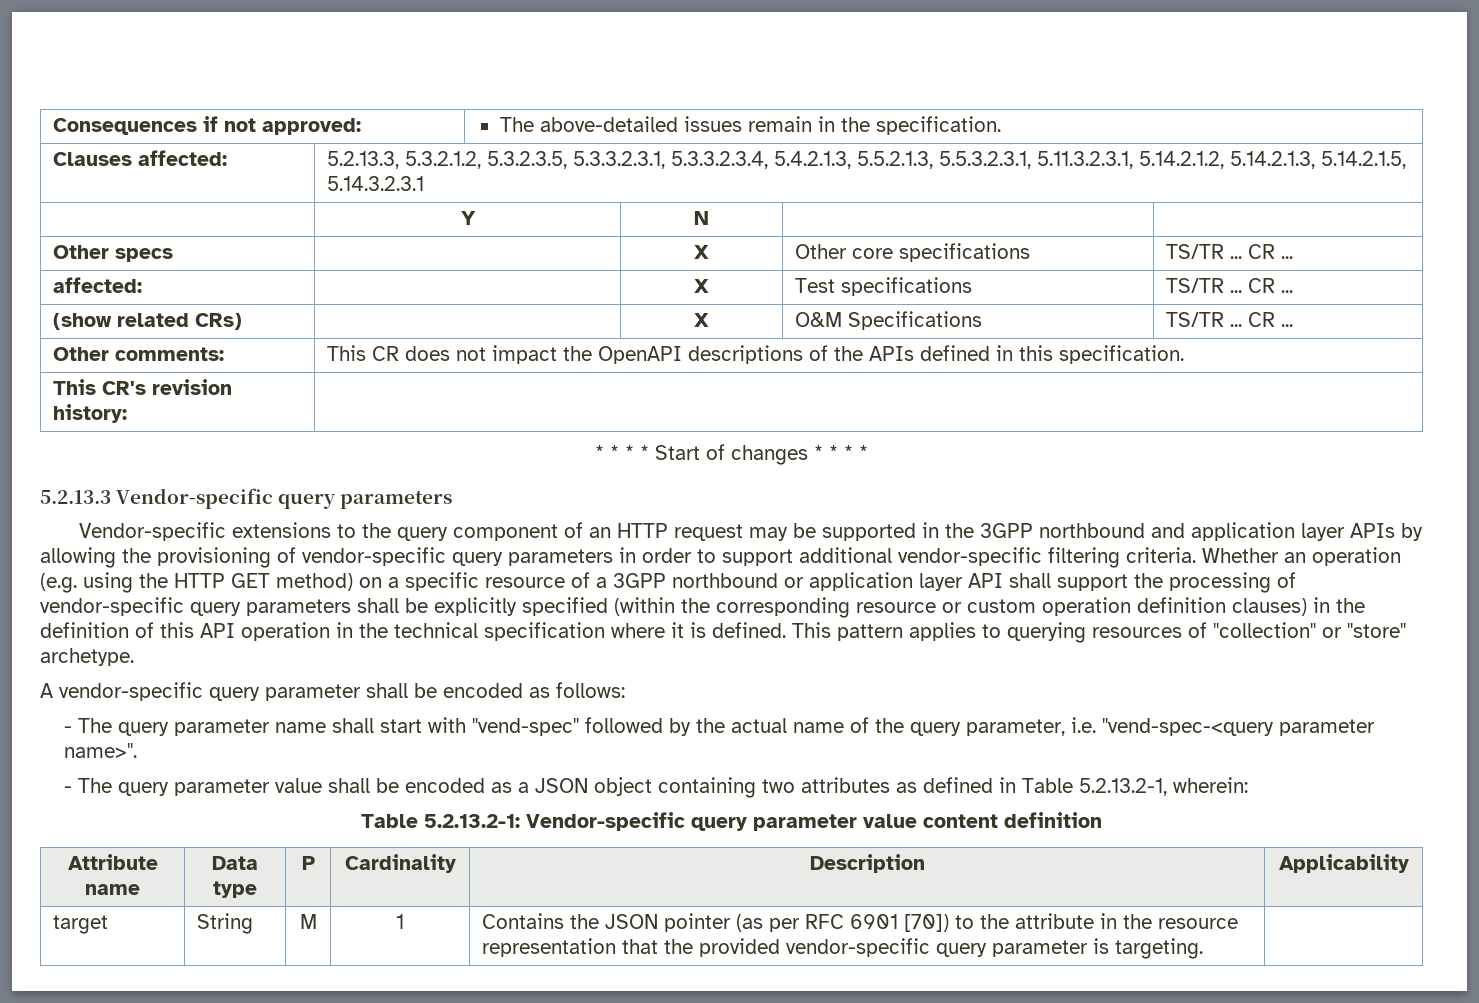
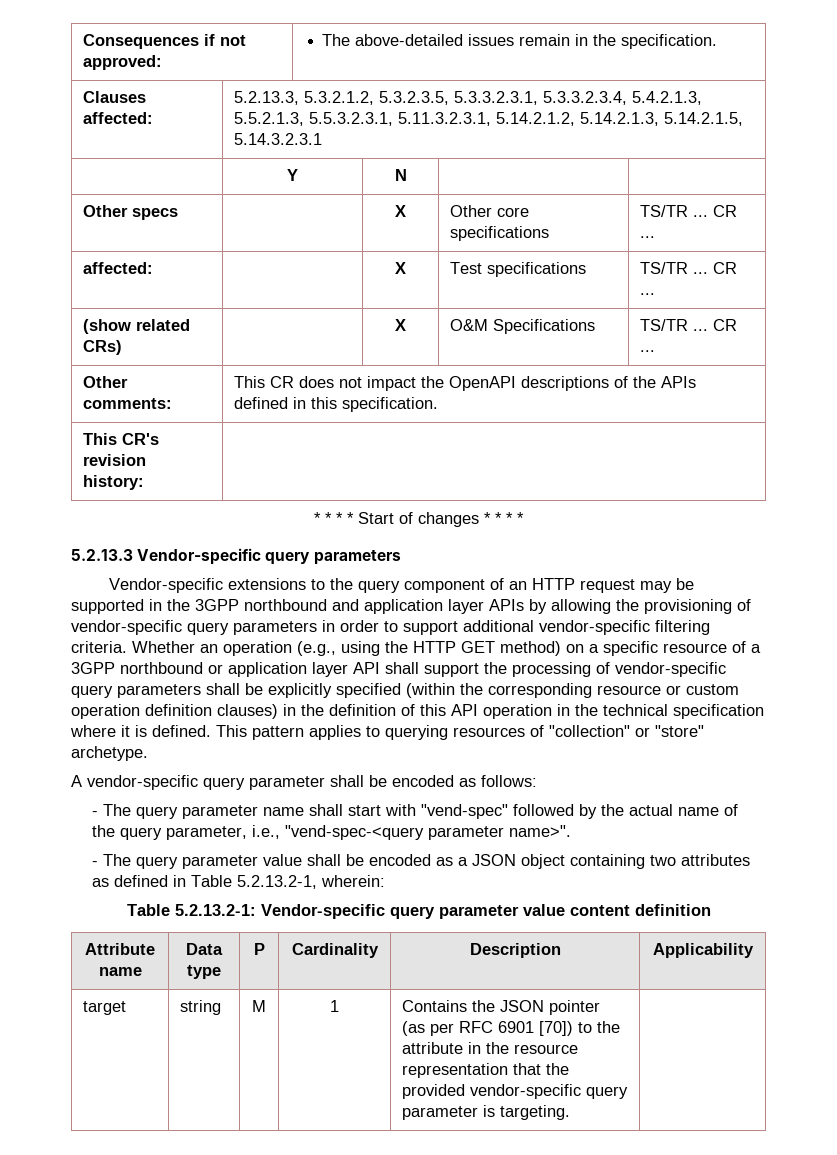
[40,573,77,593] (e.g. -> [297,641,336,656] (e.g.,
[1071,717,1097,733] i.e. -> [252,825,281,839] i.e.,
[197,913,254,934] String -> [180,1000,222,1015] string

